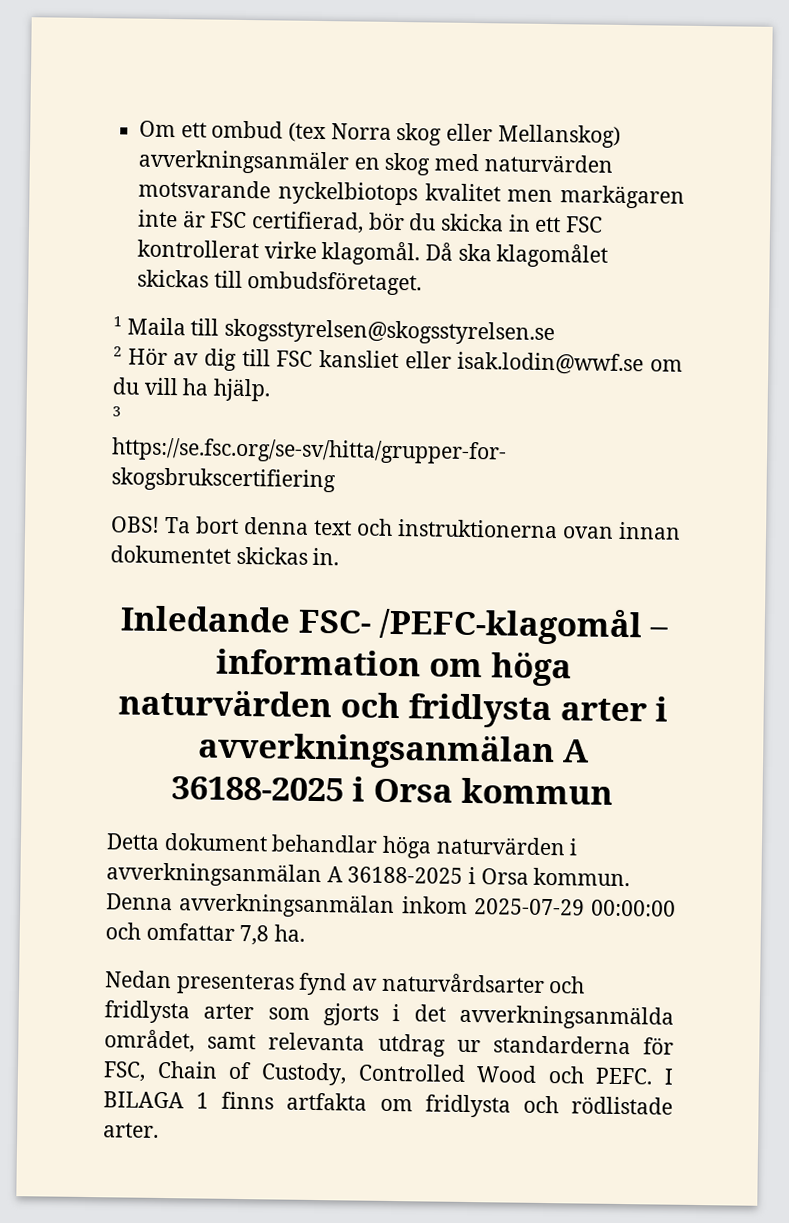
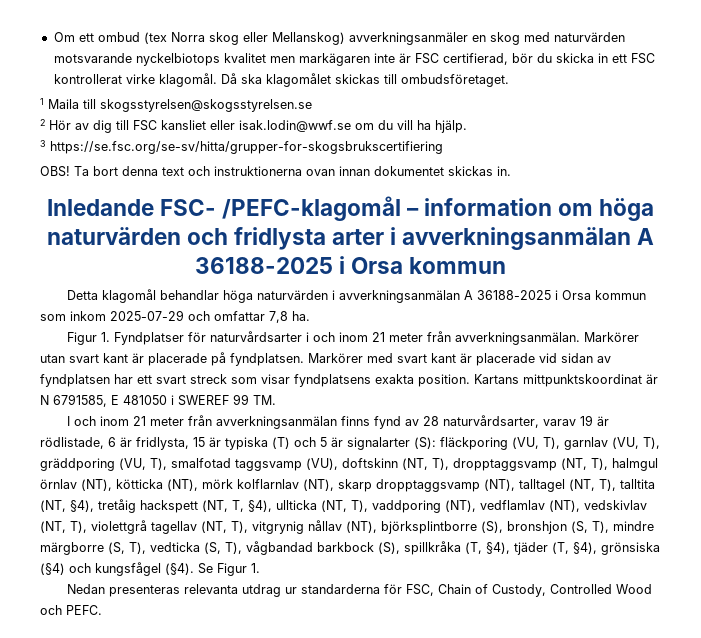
[163,833,268,852] dokument -> [102,289,157,303] klagomål
[533,867,631,887] [106,893,396,919] kommun. Denna avverkningsanmälan -> [595,290,647,300] [40,314,66,321] kommun som
[591,899,676,917] 00:00:00 -> (184, 315) none
[105,970,586,996] [104,1000,674,1030] [104,1029,257,1053] Nedan presenteras fynd av naturvårdsarter och fridlysta arter som gjorts i det avverkningsanmälda området, samt -> [67,331,640,345] [40,352,611,366] [40,374,658,387] [40,394,276,407] [67,415,610,429] [40,437,660,450] [40,458,658,471] [40,479,655,492] [40,499,647,513] [40,520,654,534] [40,541,660,555] [40,562,260,576] [67,584,181,597] Figur 1. Fyndplatser för naturvårdsarter i och inom 21 meter från avverkningsanmälan. Markörer utan svart kant är placerade på fyndplatsen. Markörer med svart kant är placerade vid sidan av fyndplatsen har ett svart streck som visar fyndplatsens exakta position. Kartans mittpunktskoordinat är N 6791585, E 481050 i SWEREF 99 TM. // I och inom 21 meter från avverkningsanmälan finns fynd av 28 naturvårdsarter, varav 19 är rödlistade, 6 är fridlysta, 15 är typiska (T) och 5 är signalarter (S): fläckporing (VU, T), garnlav (VU, T), gräddporing (VU, T), smalfotad taggsvamp (VU), doftskinn (NT, T), dropptaggsvamp (NT, T), halmgul örnlav (NT), kötticka (NT), mörk kolflarnlav (NT), skarp dropptaggsvamp (NT), talltagel (NT, T), talltita (NT, §4), tretåig hackspett (NT, T, §4), ullticka (NT, T), vaddporing (NT), vedflamlav (NT), vedskivlav (NT, T), violettgrå tagellav (NT, T), vitgrynig nållav (NT), björksplintborre (S), bronshjon (S, T), mindre märgborre (S, T), vedticka (S, T), vågbandad barkbock (S), spillkråka (T, §4), tjäder (T, §4), grönsiska (§4) och kungsfågel (§4). Se Figur 1. // Nedan presenteras
[664,1068,674,1085] [103,1091,673,1118] [103,1122,159,1138] I BILAGA 1 finns artfakta om fridlysta och rödlistade arter. -> (102, 610) none

